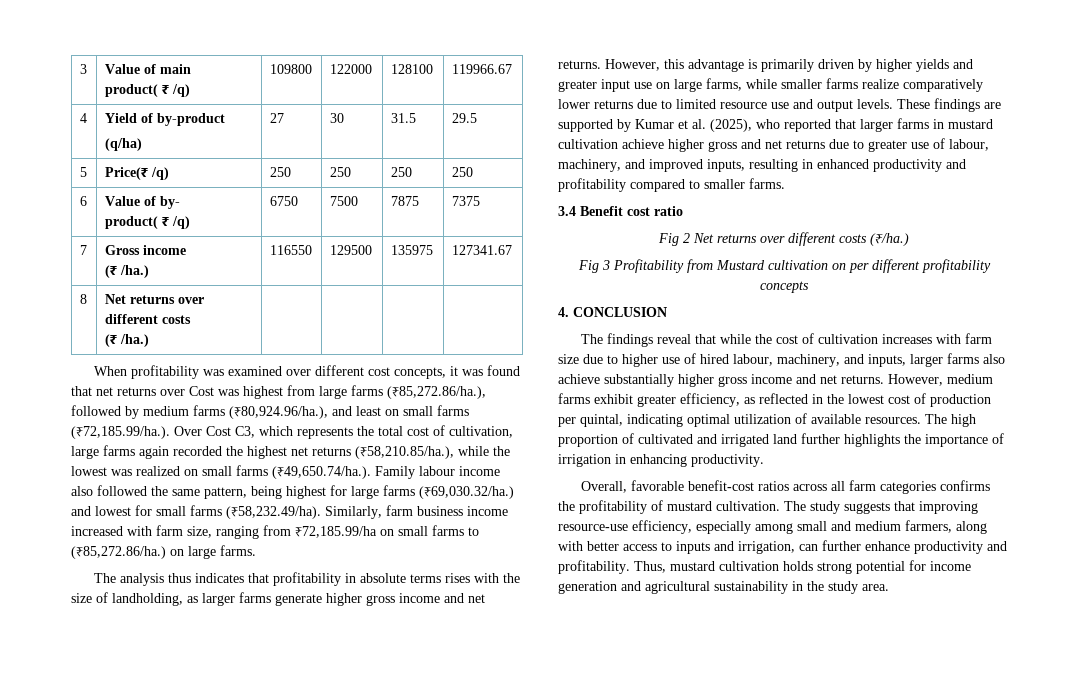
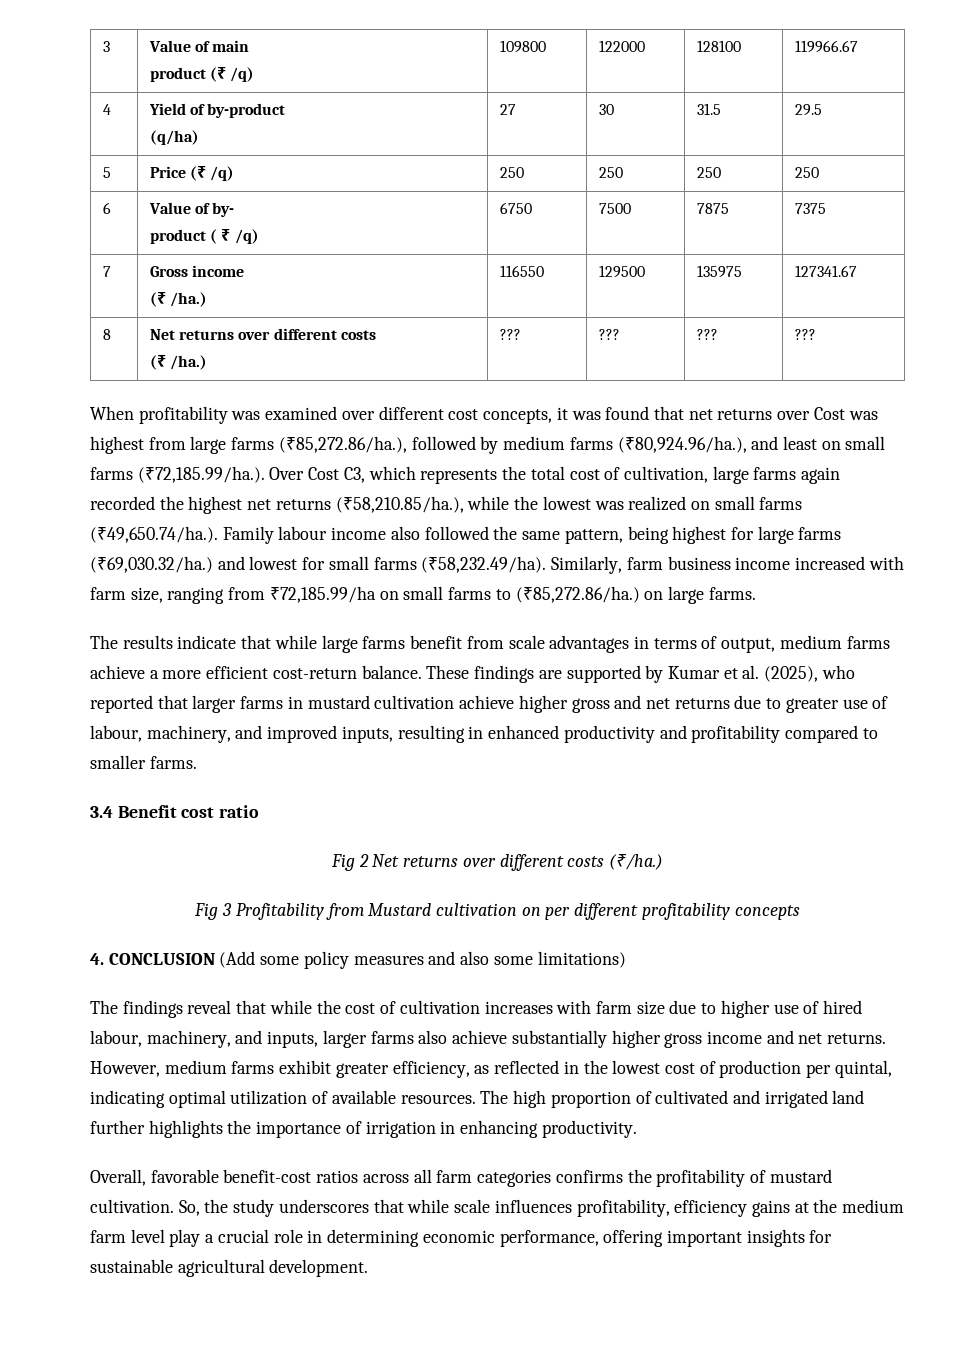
[104,84,169,97] product( ₹ -> [149,67,227,82] product (₹
[104,167,148,180] Price(₹ -> [149,166,207,181] Price (₹
[104,216,158,229] product( -> [149,229,218,244] product (
(149, 340) | | | -> [499,329,521,340] [598,329,620,340] [696,329,718,340] [794,329,816,340] ??? | ??? | ??? | ???
[120,572,521,586] [71,592,485,606] [558,59,973,72] [558,78,983,92] [558,99,893,112] analysis thus indicates that profitability in absolute terms rises with the size of landholding, as larger farms generate higher gross income and net returns. However, this advantage is primarily driven by higher yields and greater input use on large farms, while smaller farms realize comparatively lower returns due to limited resource use and output levels. -> [122,635,890,653] [90,665,422,679] results indicate that while large farms benefit from scale advantages in terms of output, medium farms achieve a more efficient cost-return balance.
(667, 312) none -> [219,951,626,969] (Add some policy measures and also some limitations)
[784,501,978,514] [558,520,987,534] [558,540,1007,554] [558,560,971,574] [558,581,889,594] The study suggests that improving resource-use efficiency, especially among small and medium farmers, along with better access to inputs and irrigation, can further enhance productivity and profitability. Thus, mustard cultivation holds strong potential for income generation and agricultural sustainability in the study area. -> [178,1199,905,1217] [90,1229,833,1247] [90,1259,369,1277] So, the study underscores that while scale influences profitability, efficiency gains at the medium farm level play a crucial role in determining economic performance, offering important insights for sustainable agricultural development.

